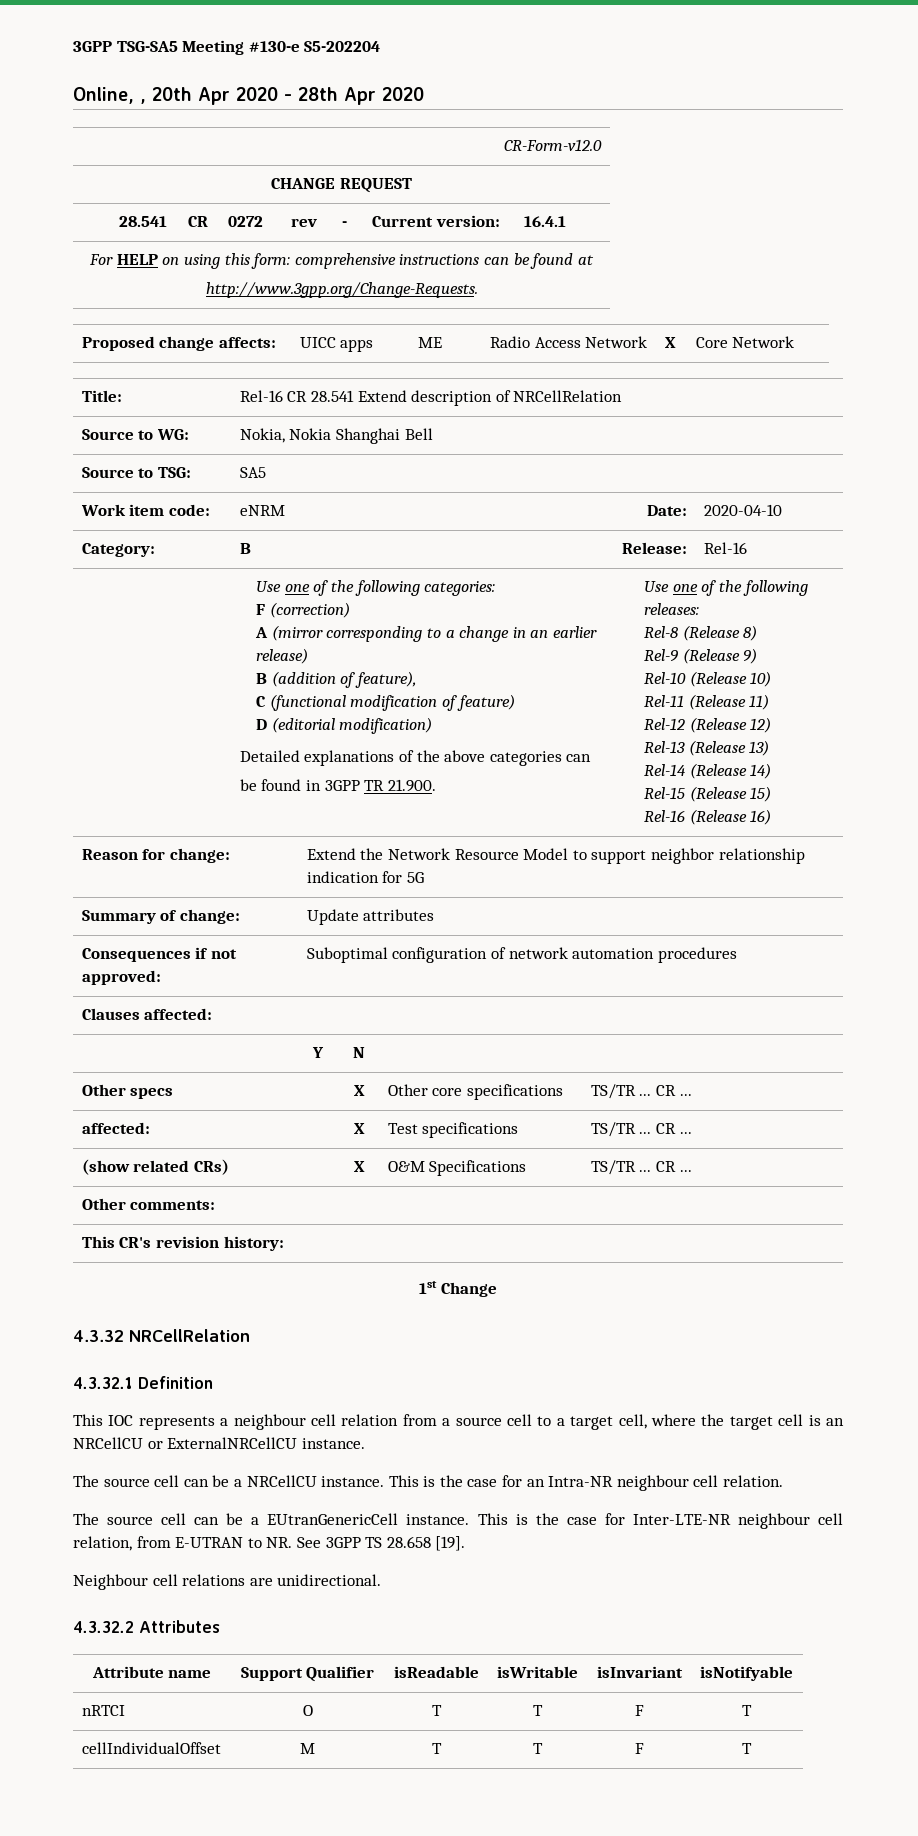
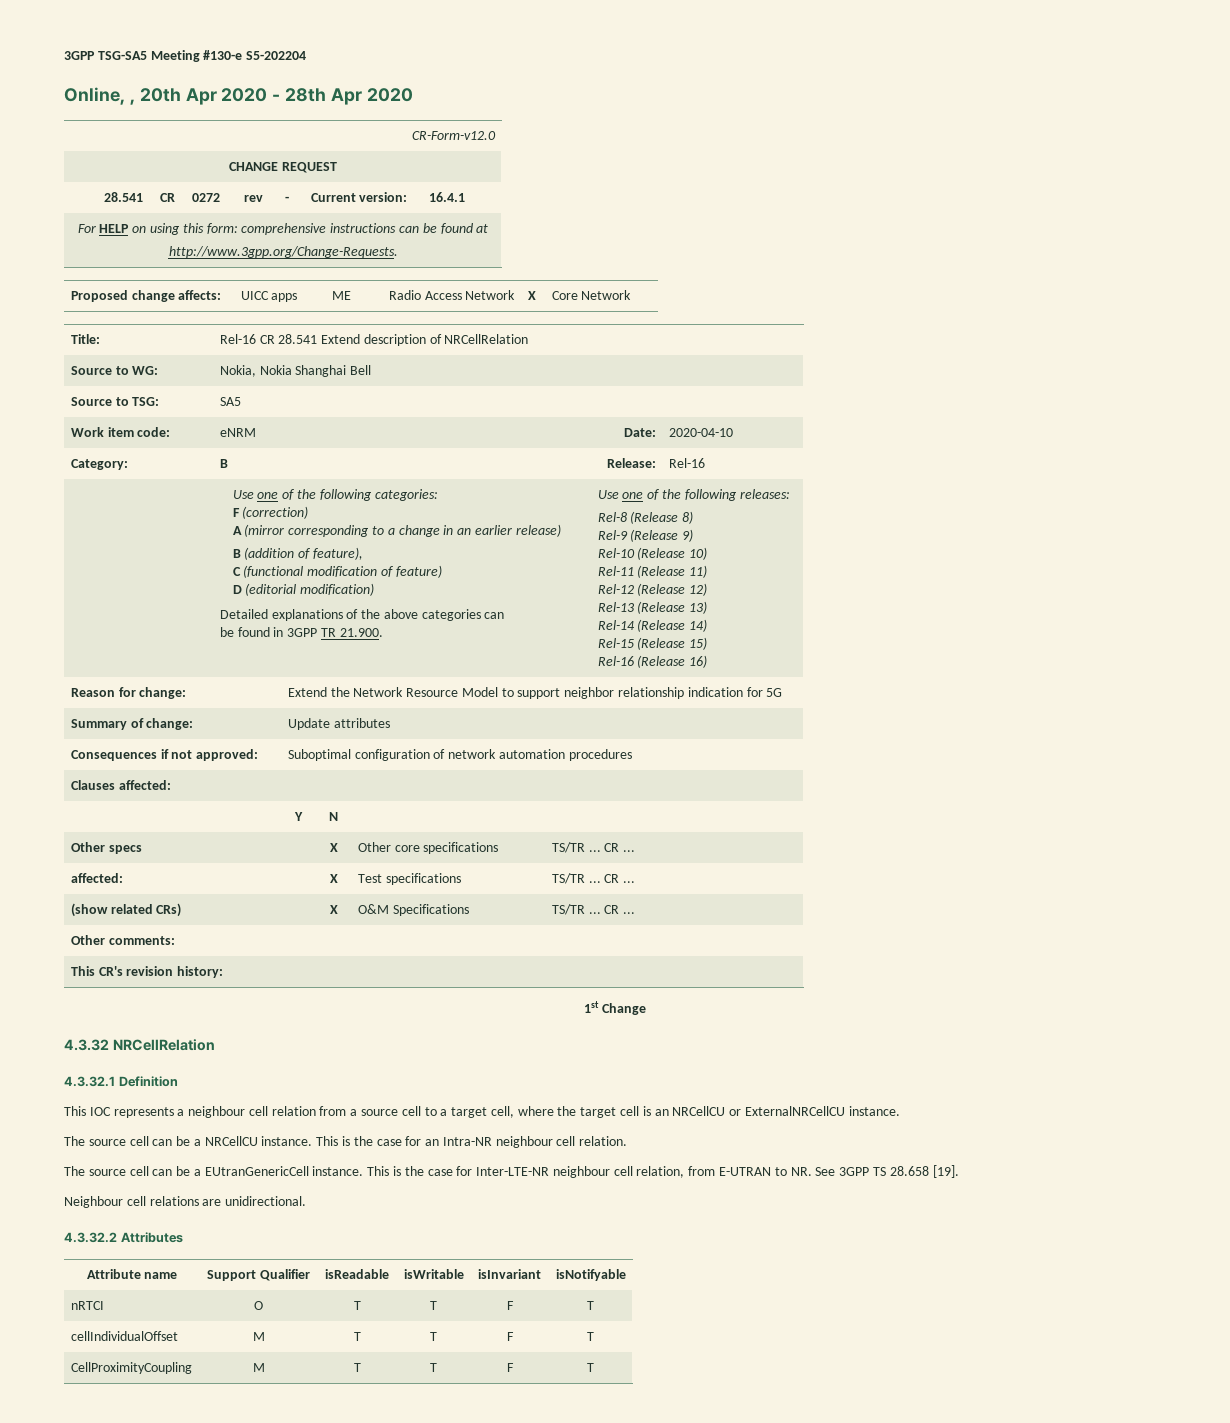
(752, 1748) none -> [70,1362,192,1374] [252,1363,265,1372] [353,1363,361,1372] [430,1363,437,1372] [506,1363,514,1372] [587,1363,594,1372] // CellProximityCoupling | M | T | T | F | T

